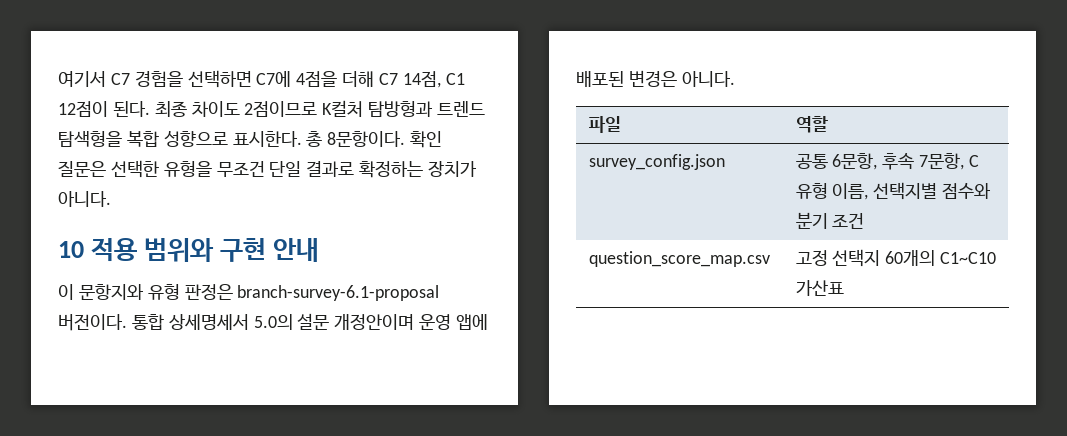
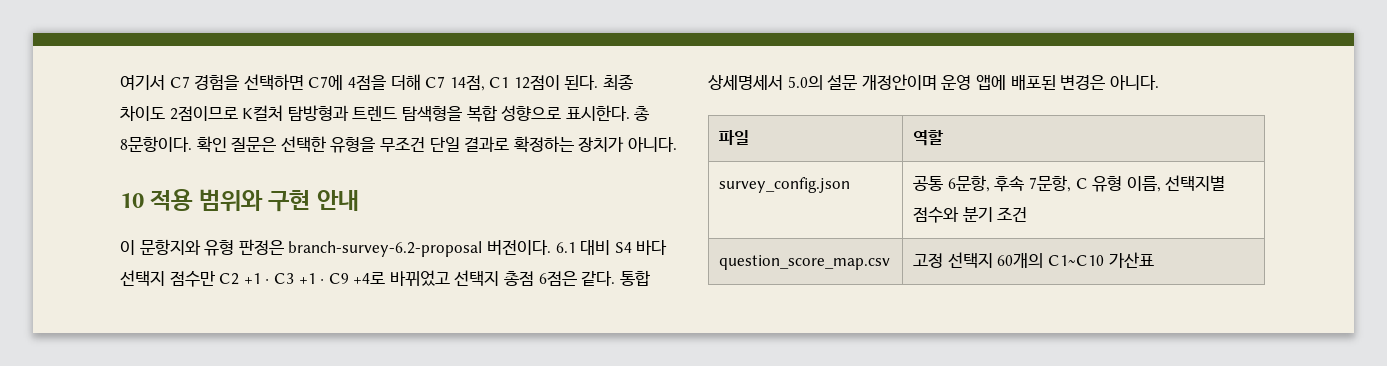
[237,285,440,301] [58,314,127,331] branch-survey-6.1-proposal 버전이다. -> [288,240,668,257] [120,270,616,287] branch-survey-6.2-proposal 버전이다. 6.1 대비 S4 바다 선택지 점수만 C2 +1 · C3 +1 · C9 +4로 바뀌었고 선택지 총점 6점은 같다.

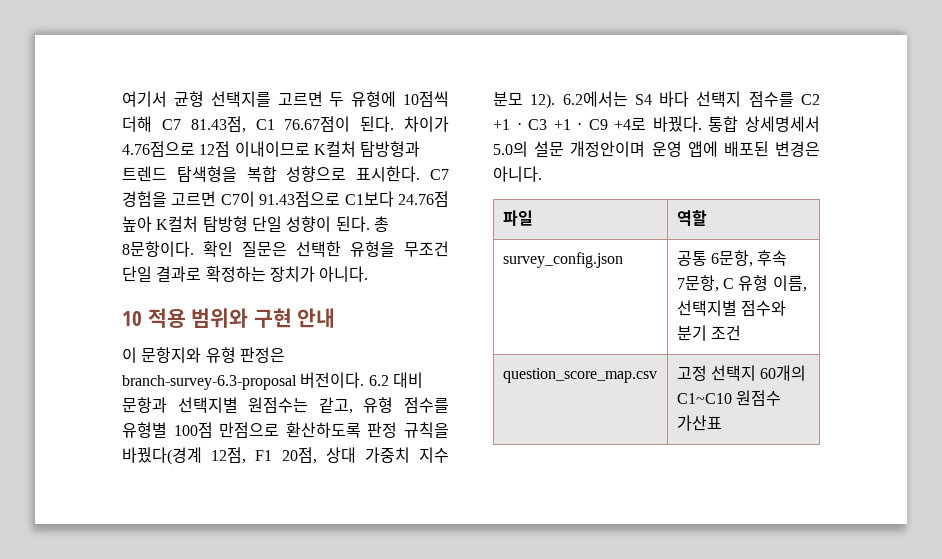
[169,74,634,91] [120,106,238,121] C7 경험을 선택하면 C7에 4점을 더해 C7 14점, C1 12점이 된다. 최종 차이도 2점이므로 -> [173,91,449,107] [122,116,449,133] [122,141,310,157] 균형 선택지를 고르면 두 유형에 10점씩 더해 C7 81.43점, C1 76.67점이 된다. 차이가 4.76점으로 12점 이내이므로
(630, 113) none -> [430,169,450,180] [122,191,449,207] [122,216,370,232] C7 경험을 고르면 C7이 91.43점으로 C1보다 24.76점 높아 K컬처 탐방형 단일 성향이 된다.
[288,240,611,257] branch-survey-6.2-proposal 버전이다. 6.1 대비 -> [122,372,423,390] [122,397,449,414] [122,422,449,438] [122,447,449,465] [493,91,628,109] branch-survey-6.3-proposal 버전이다. 6.2 대비 문항과 선택지별 원점수는 같고, 유형 점수를 유형별 100점 만점으로 환산하도록 판정 규칙을 바꿨다(경계 12점, F1 20점, 상대 가중치 지수 분모 12). 6.2에서는
[169,271,215,287] 점수만 -> [748,91,794,107] 점수를
[389,270,616,286] 바뀌었고 선택지 총점 6점은 같다. -> [652,116,702,132] 바꿨다.
(1104, 260) none -> [735,390,781,406] 원점수

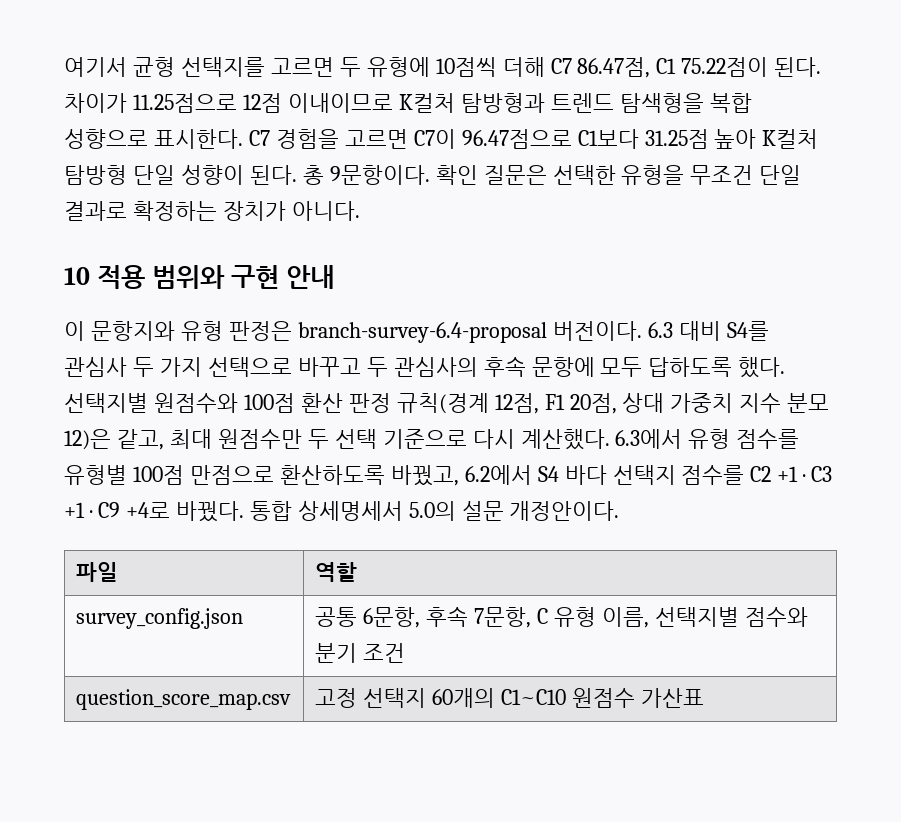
[190,116,351,133] 81.43점, C1 76.67점이 -> [577,57,769,78] 86.47점, C1 75.22점이
[122,141,195,157] 4.76점으로 -> [132,93,237,113] 11.25점으로
[259,191,449,207] 91.43점으로 C1보다 24.76점 -> [461,129,709,149] 96.47점으로 C1보다 31.25점
[122,241,194,257] 8문항이다. -> [329,165,430,185] 9문항이다.
[122,372,423,390] [122,397,449,414] [122,422,449,438] [122,447,202,465] branch-survey-6.3-proposal 버전이다. 6.2 대비 문항과 선택지별 원점수는 같고, 유형 점수를 유형별 100점 만점으로 환산하도록 판정 규칙을 바꿨다(경계 -> [297,321,769,343] [64,356,786,378] [64,393,489,414] branch-survey-6.4-proposal 버전이다. 6.3 대비 S4를 관심사 두 가지 선택으로 바꾸고 두 관심사의 후속 문항에 모두 답하도록 했다. 선택지별 원점수와 100점 환산 판정 규칙(경계
[530,91,628,109] 12). 6.2에서는 -> [64,429,800,450] [64,465,532,486] 12)은 같고, 최대 원점수만 두 선택 기준으로 다시 계산했다. 6.3에서 유형 점수를 유형별 100점 만점으로 환산하도록 바꿨고, 6.2에서
[570,141,820,157] [493,166,542,182] 개정안이며 운영 앱에 배포된 변경은 아니다. -> [509,501,620,521] 개정안이다.

